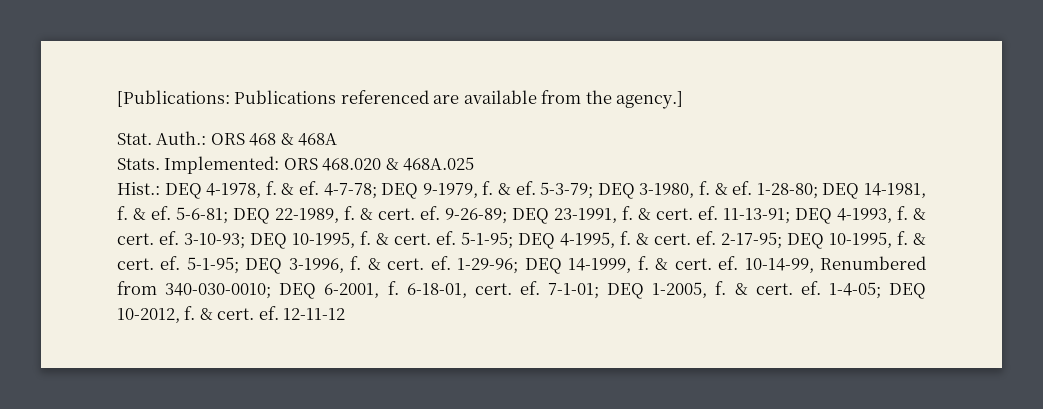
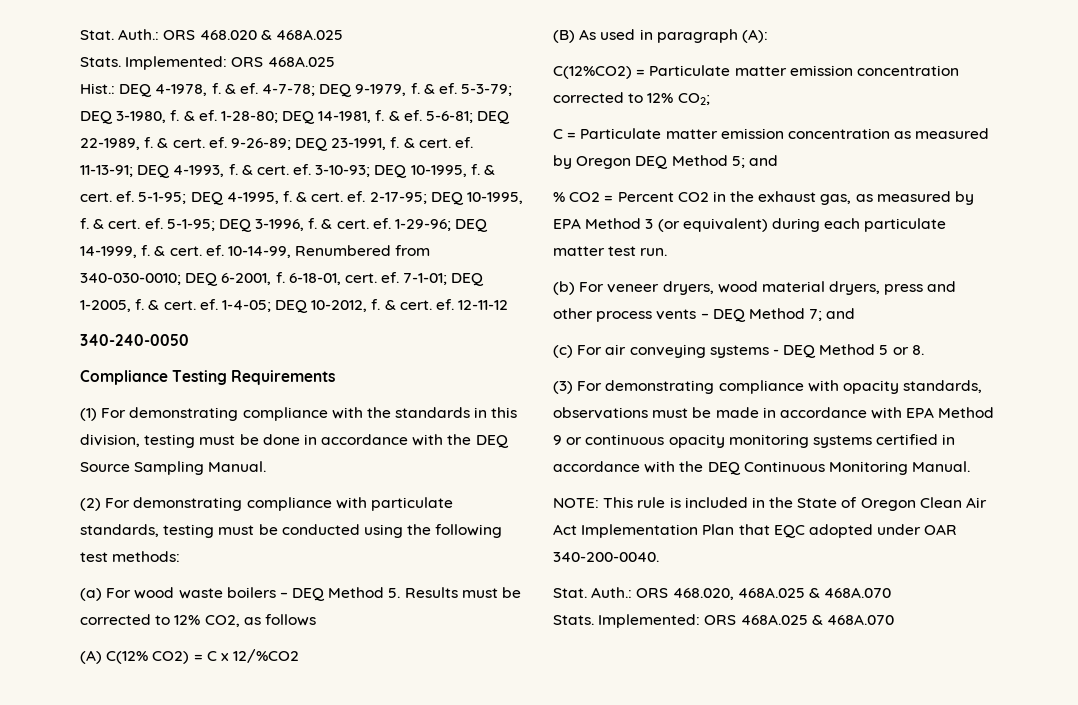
[117,90,684,109] [117,131,338,146] [117,156,399,174] [Publications: Publications referenced are available from the agency.] // Stat. Auth.: ORS 468 & 468A // Stats. Implemented: ORS 468.020 & -> [80,29,343,40] [80,56,264,70] Stat. Auth.: ORS 468.020 & 468A.025 // Stats. Implemented: ORS
(346, 314) none -> [80,334,189,346] [80,370,336,385] [80,407,518,421] [80,434,509,448] [80,461,267,475] [80,497,453,511] [80,524,503,538] [80,551,181,562] [80,587,522,601] [80,614,316,627] [80,649,300,664] [553,29,768,43] [553,65,959,79] [553,92,710,105] [553,128,990,139] [553,155,778,169] [553,191,975,205] [553,218,947,232] [553,246,668,256] [553,281,957,295] [553,308,856,322] [553,344,924,358] [553,380,983,394] [553,407,995,419] [553,434,956,448] [553,461,971,475] [553,497,988,511] [553,524,958,538] [553,552,659,562] [553,587,892,600] [553,614,894,628] // 340-240-0050 // Compliance Testing Requirements // (1) For demonstrating compliance with the standards in this division, testing must be done in accordance with the DEQ Source Sampling Manual. // (2) For demonstrating compliance with particulate standards, testing must be conducted using the following test methods: // (a) For wood waste boilers – DEQ Method 5. Results must be corrected to 12% CO2, as follows // (A) C(12% CO2) = C x 12/%CO2 // (B) As used in paragraph (A): // C(12%CO2) = Particulate matter emission concentration corrected to 12% CO2; // C = Particulate matter emission concentration as measured by Oregon DEQ Method 5; and // % CO2 = Percent CO2 in the exhaust gas, as measured by EPA Method 3 (or equivalent) during each particulate matter test run. // (b) For veneer dryers, wood material dryers, press and other process vents – DEQ Method 7; and // (c) For air conveying systems - DEQ Method 5 or 8. // (3) For demonstrating compliance with opacity standards, observations must be made in accordance with EPA Method 9 or continuous opacity monitoring systems certified in accordance with the DEQ Continuous Monitoring Manual. // NOTE: This rule is included in the State of Oregon Clean Air Act Implementation Plan that EQC adopted under OAR 340-200-0040. // Stat. Auth.: ORS 468.020, 468A.025 & 468A.070 // Stats. Implemented: ORS 468A.025 & 468A.070

